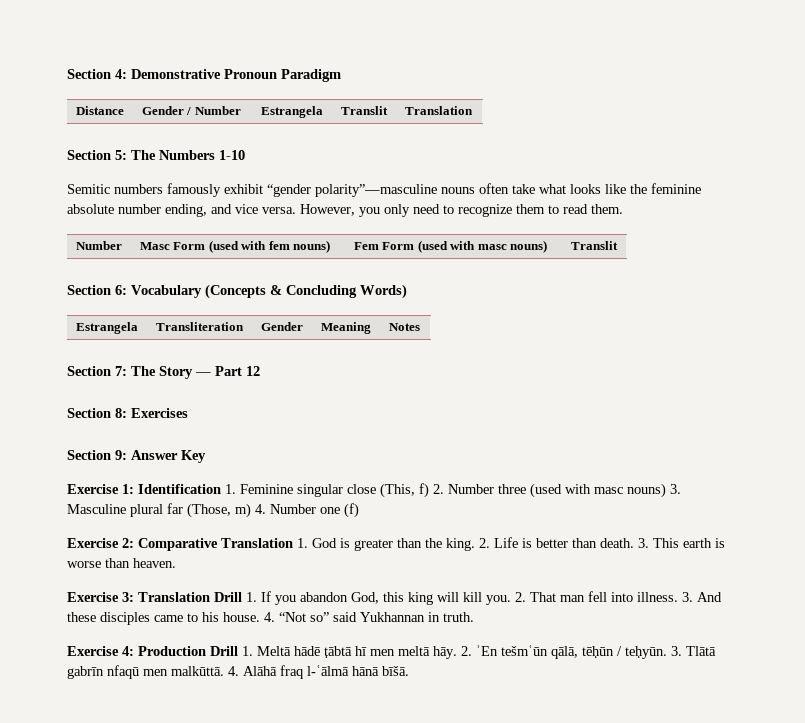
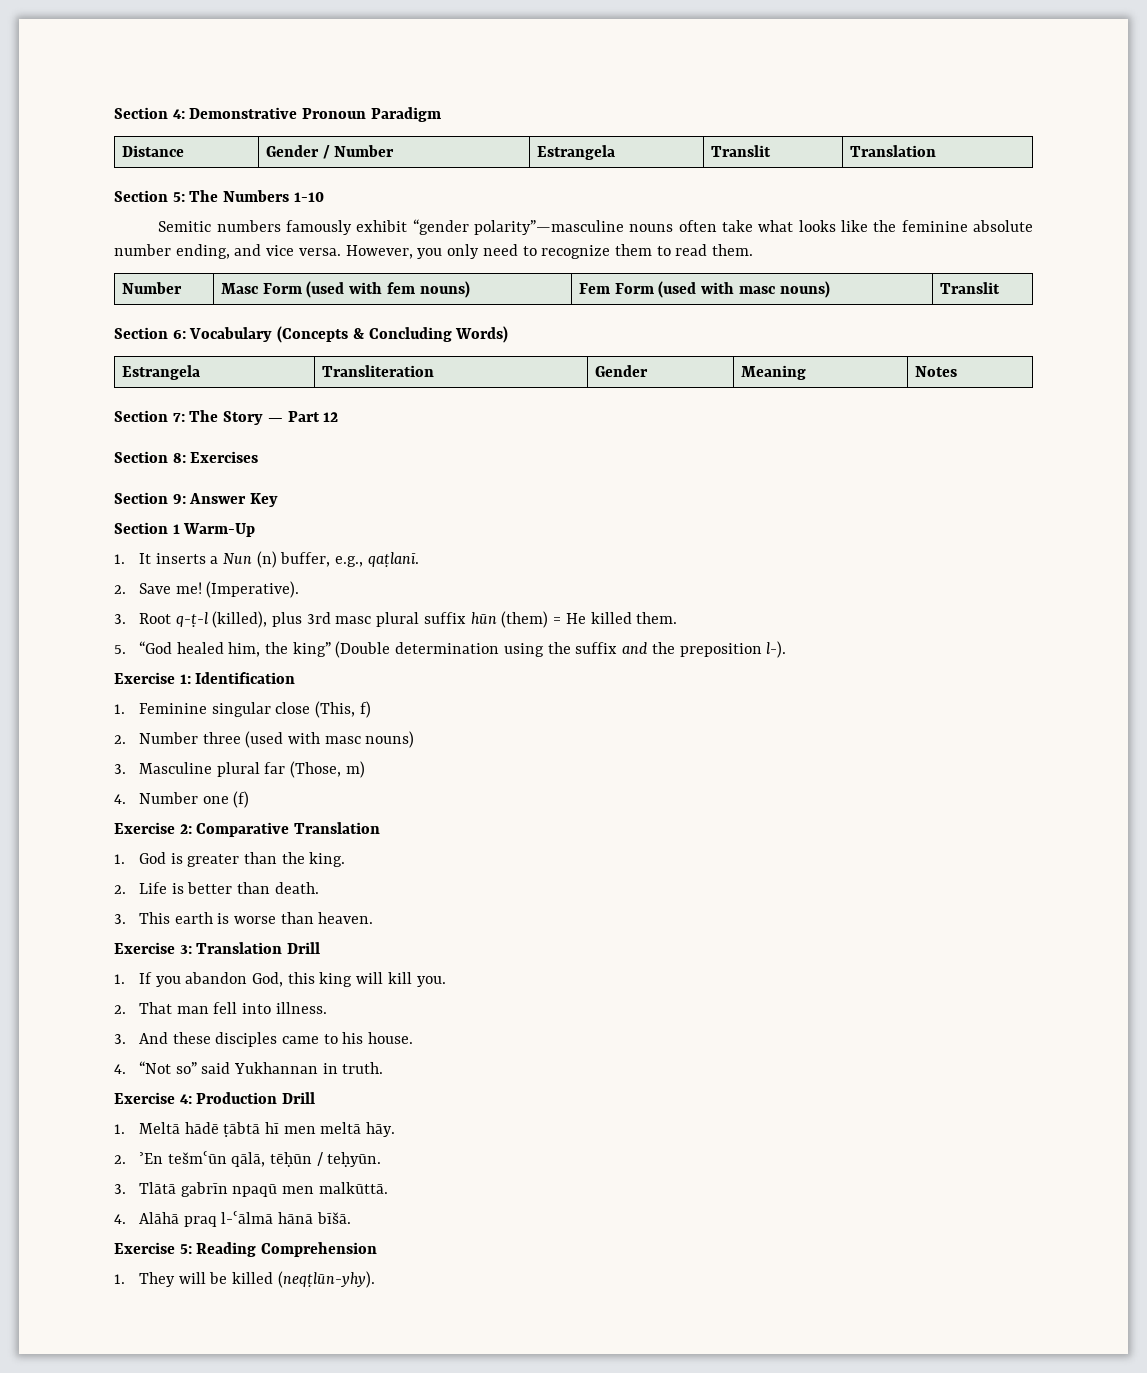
(206, 456) none -> [114,522,256,537] [114,551,419,568] [114,581,300,598] [114,611,678,628] [114,641,787,658] // Section 1 Warm-Up // 1. It inserts a Nun (n) buffer, e.g., qaṭlanī. // 2. Save me! (Imperative). // 3. Root q-ṭ-l (killed), plus 3rd masc plural suffix hūn (them) = He killed them. // 5. “God healed him, the king” (Double determination using the suffix and the preposition l-).
(221, 489) none -> (296, 678) //
(429, 490) none -> (371, 709) //
(666, 490) none -> (415, 739) //
(251, 510) none -> (365, 769) //
(293, 543) none -> (381, 828) //
(475, 544) none -> (346, 859) //
(634, 543) none -> (319, 888) //
(242, 597) none -> (321, 948) //
(511, 600) none -> (446, 981) //
(678, 597) none -> (327, 1008) //
(260, 617) none -> (414, 1038) //
(238, 651) none -> (316, 1098) //
(457, 652) none -> (396, 1129) //
(667, 652) none -> (382, 1159) //
[107,665,139,679] nfaqū -> [232,1184,278,1197] npaqū
(224, 671) none -> (388, 1188) //
[280,665,303,679] fraq -> [183,1216,217,1227] praq
(409, 671) none -> [114,1242,378,1257] [114,1271,375,1288] // Exercise 5: Reading Comprehension // 1. They will be killed (neqṭlūn-yhy).

